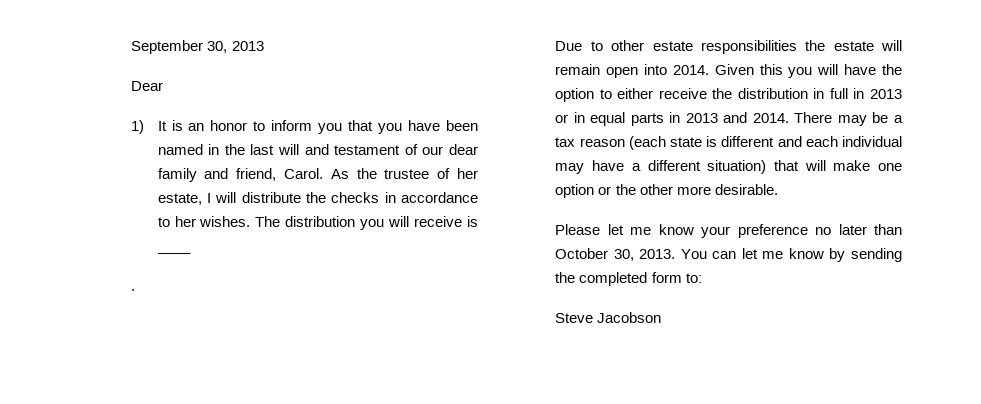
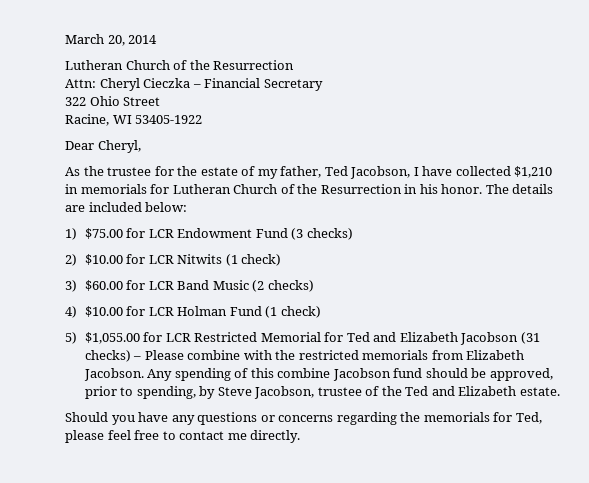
[131,40,264,54] [131,81,164,91] [131,120,479,134] [157,144,478,155] [157,168,478,182] [157,192,478,205] [157,216,478,230] [156,251,191,254] [131,289,136,291] [555,40,902,54] [555,64,902,78] [555,88,902,102] [555,112,904,126] [555,136,902,150] [555,160,903,174] [555,184,778,198] [555,224,902,238] [555,248,902,262] [555,272,702,286] [555,312,662,323] September 30, 2013 // Dear // 1) It is an honor to inform you that you have been named in the last will and testament of our dear family and friend, Carol. As the trustee of her estate, I will distribute the checks in accordance to her wishes. The distribution you will receive is ____ // . // Due to other estate responsibilities the estate will remain open into 2014. Given this you will have the option to either receive the distribution in full in 2013 or in equal parts in 2013 and 2014. There may be a tax reason (each state is different and each individual may have a different situation) that will make one option or the other more desirable. // Please let me know your preference no later than October 30, 2013. You can let me know by sending the completed form to: // Steve Jacobson -> [65,34,158,46] [65,60,295,70] [65,78,323,91] [65,96,161,106] [65,114,203,126] [65,140,141,153] [65,166,553,179] [65,184,554,194] [65,202,188,212] [65,228,353,240] [65,254,282,266] [65,280,314,292] [65,306,321,318] [65,332,540,345] [84,350,525,362] [83,368,553,381] [84,386,560,399] [65,412,542,425] [65,430,301,443] March 20, 2014 // Lutheran Church of the Resurrection // Attn: Cheryl Cieczka – Financial Secretary // 322 Ohio Street // Racine, WI 53405-1922 // Dear Cheryl, // As the trustee for the estate of my father, Ted Jacobson, I have collected $1,210 in memorials for Lutheran Church of the Resurrection in his honor. The details are included below: // 1) $75.00 for LCR Endowment Fund (3 checks) // 2) $10.00 for LCR Nitwits (1 check) // 3) $60.00 for LCR Band Music (2 checks) // 4) $10.00 for LCR Holman Fund (1 check) // 5) $1,055.00 for LCR Restricted Memorial for Ted and Elizabeth Jacobson (31 checks) – Please combine with the restricted memorials from Elizabeth Jacobson. Any spending of this combine Jacobson fund should be approved, prior to spending, by Steve Jacobson, trustee of the Ted and Elizabeth estate. // Should you have any questions or concerns regarding the memorials for Ted, please feel free to contact me directly.

